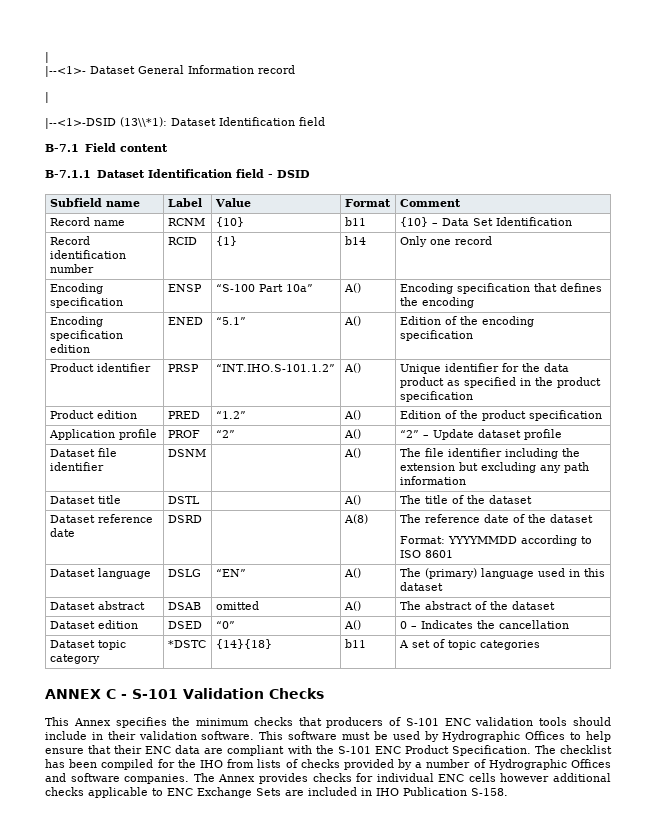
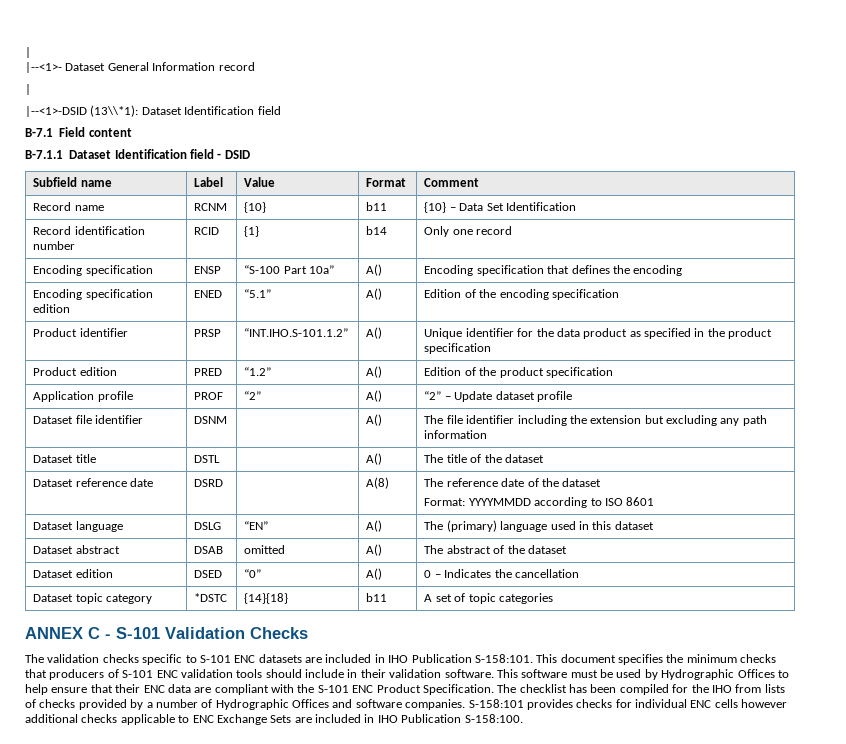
[45,717,111,726] This Annex -> [25,654,616,665] The validation checks specific to S-101 ENC datasets are included in IHO Publication S-158:101. This document
[193,773,256,782] The Annex -> [468,699,524,708] S-158:101
[471,788,508,796] S-158. -> [464,714,523,723] S-158:100.

